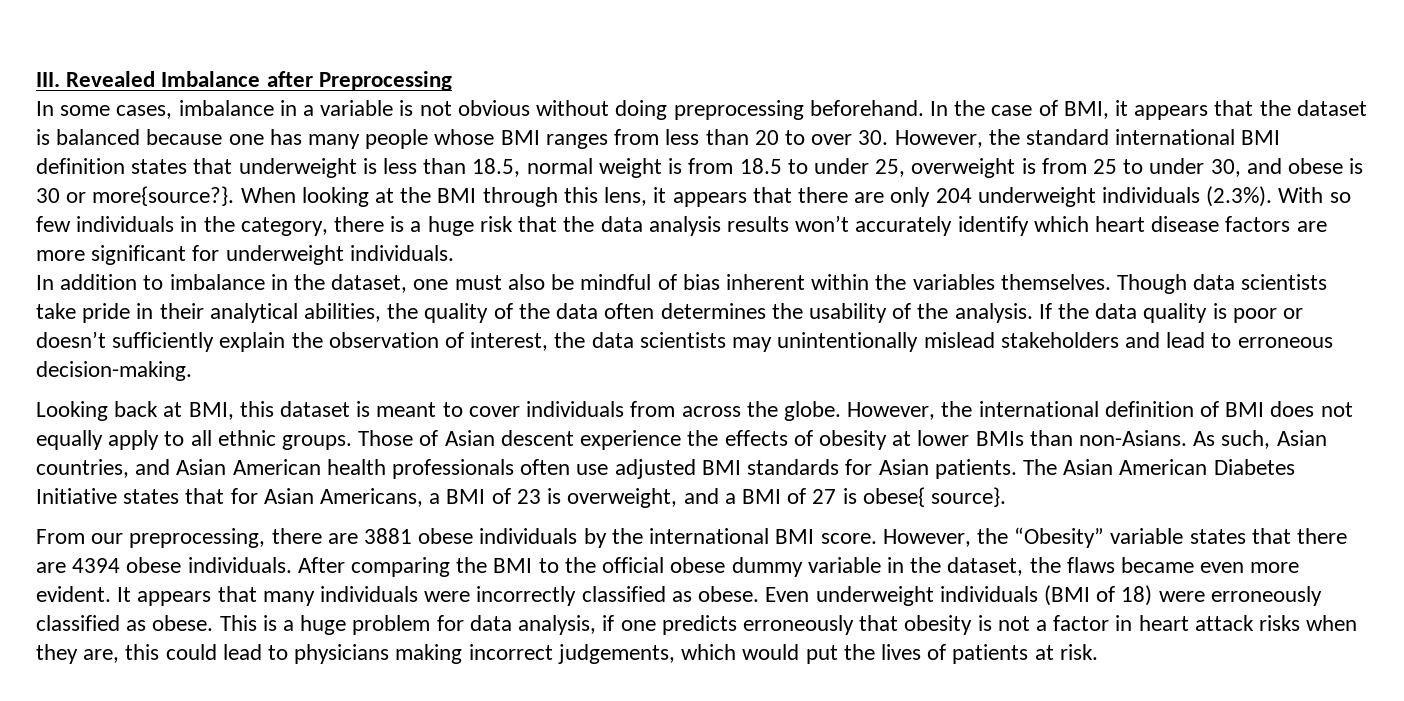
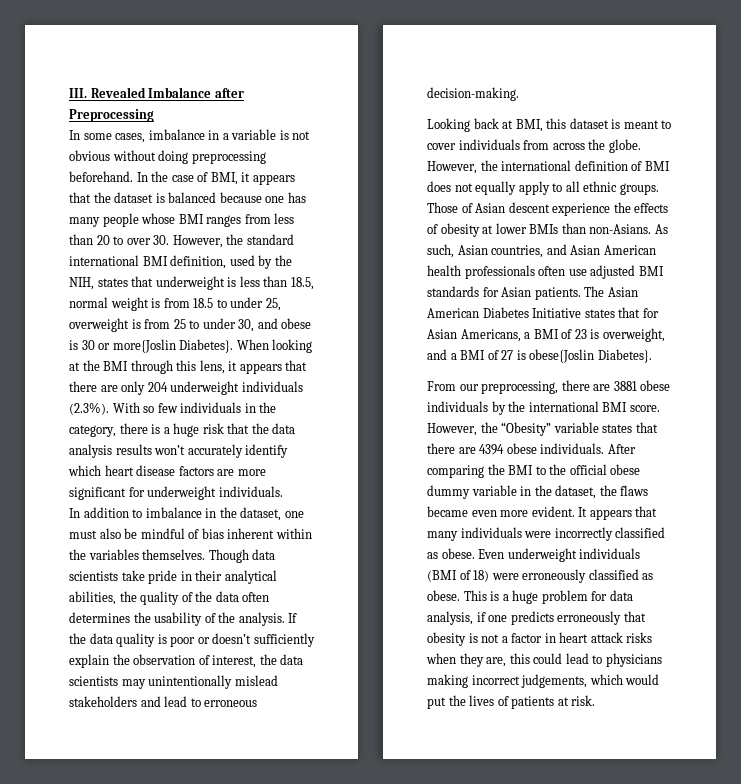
[36,158,125,174] definition -> [170,255,292,269] [69,277,94,290] definition, used by the NIH,
[92,186,235,206] more{source?}. -> [112,339,234,353] more{Joslin Diabetes}.
[862,487,1006,507] obese{ source}. -> [529,349,652,363] obese{Joslin Diabetes}.

